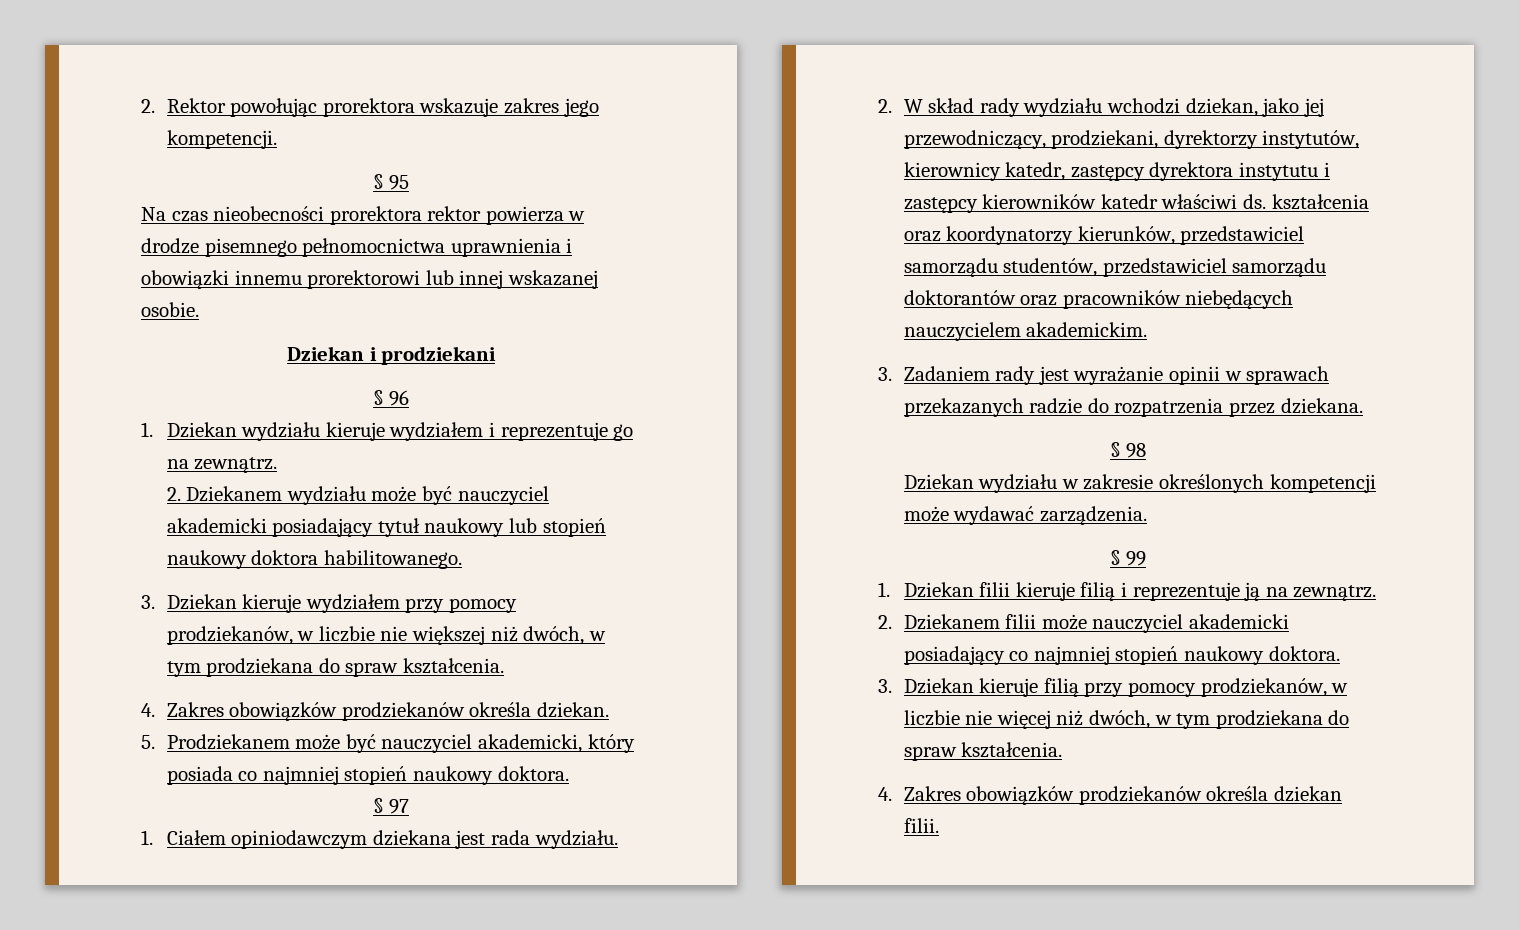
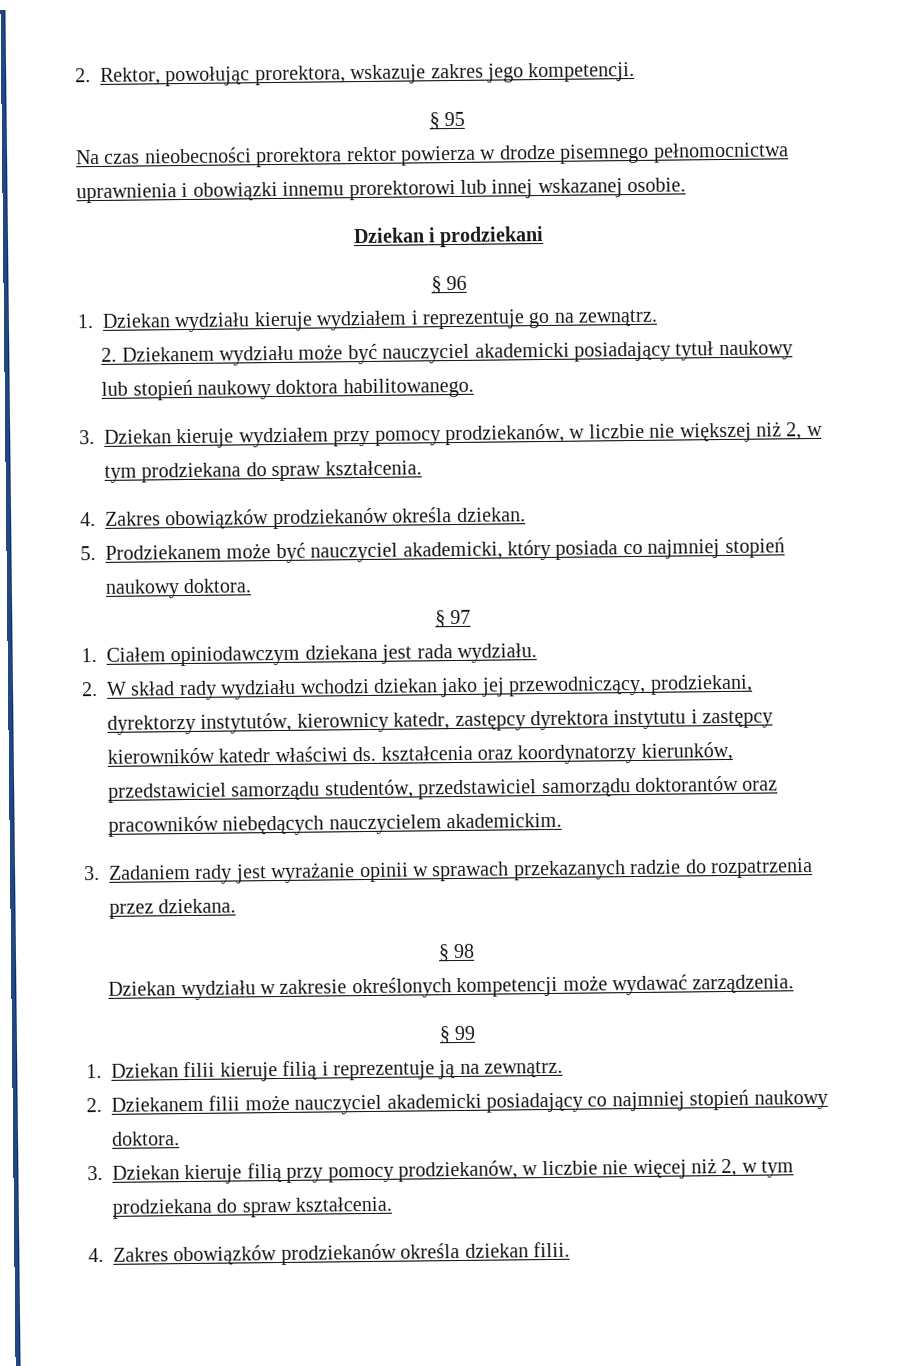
[141,98,415,117] 2. Rektor powołując prorektora -> [75,65,346,87] 2. Rektor, powołując prorektora,
[523,626,585,645] dwóch, -> [786,422,803,441] 2,
[1185,98,1258,117] dziekan, -> [373,678,438,693] dziekan
[1088,710,1150,729] dwóch, -> [721,1158,738,1178] 2,

